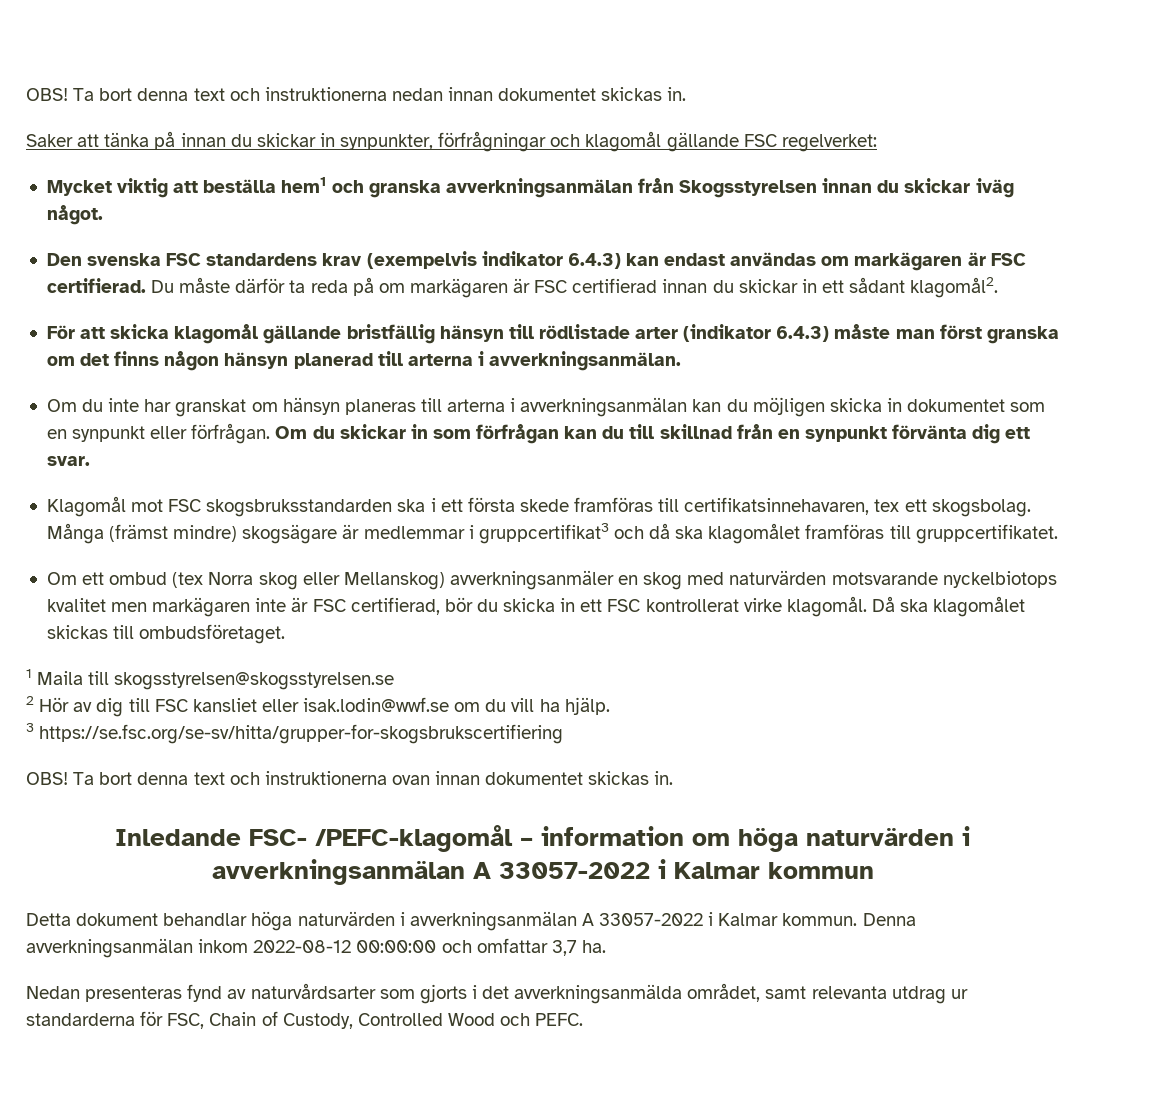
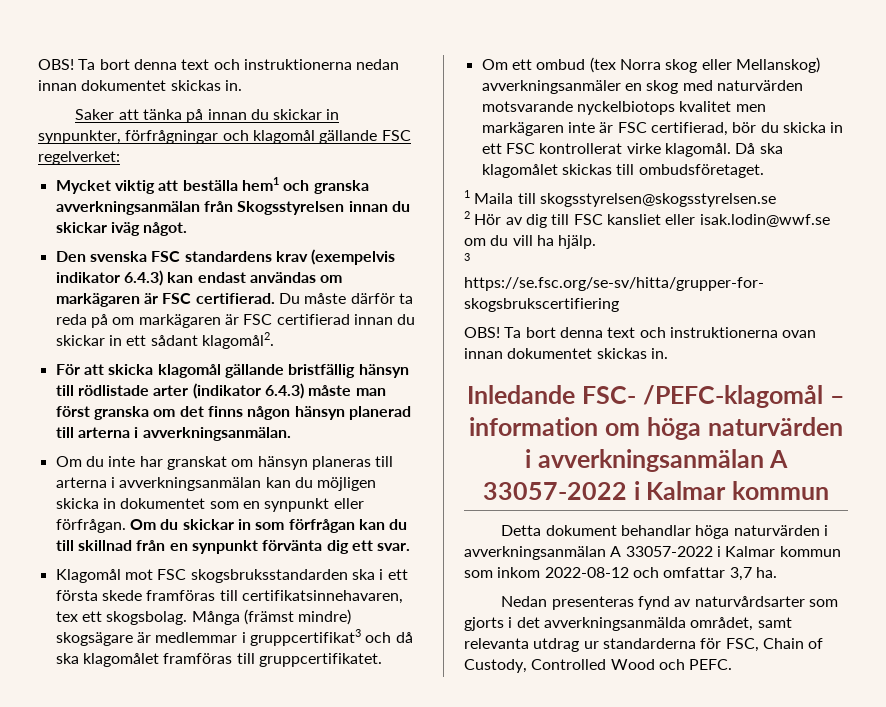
[782,913,916,926] [26,938,193,958] kommun. Denna avverkningsanmälan -> [779,546,841,557] [464,570,493,578] kommun som
[356,940,437,953] 00:00:00 -> (629, 572) none

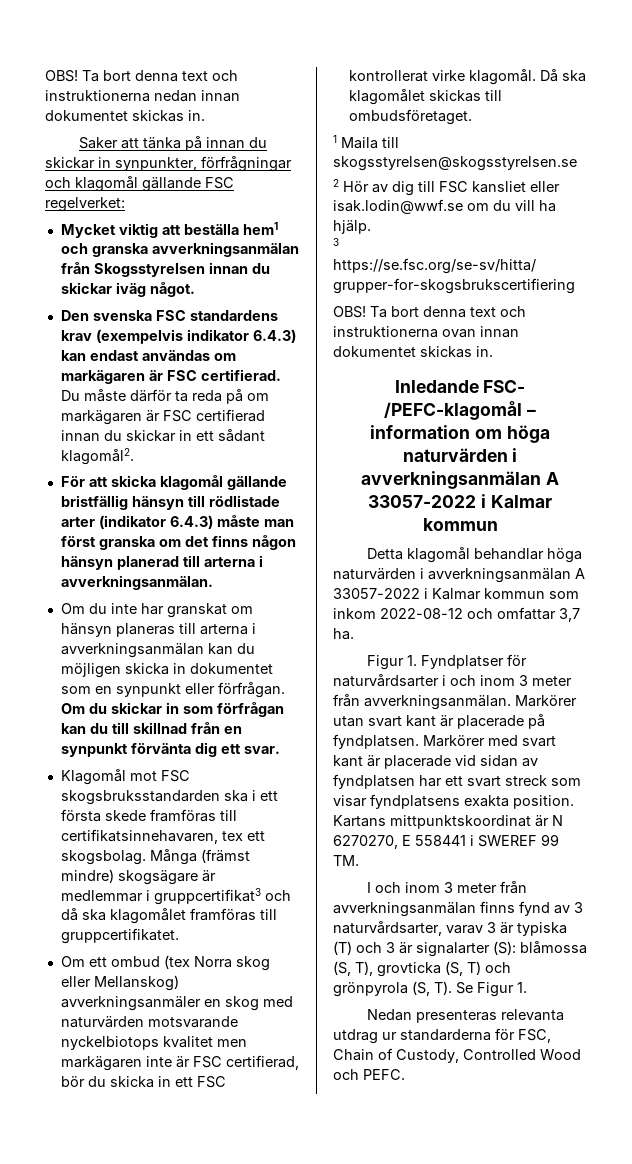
[545,525,617,536] dokument -> [407,547,471,563] klagomål
[501,596,838,610] [464,617,792,631] Nedan presenteras fynd av naturvårdsarter som gjorts i det avverkningsanmälda området, samt -> [367,654,528,670] [333,674,572,687] [333,694,577,710] [333,714,545,729] [333,734,556,749] [333,755,538,769] [333,774,581,789] [333,794,574,809] [333,815,563,829] [333,834,559,849] [333,855,359,866] [367,881,528,894] [333,901,583,917] [333,921,567,936] [333,941,587,957] [333,961,511,977] [333,981,527,997] [367,1009,498,1023] Figur 1. Fyndplatser för naturvårdsarter i och inom 3 meter från avverkningsanmälan. Markörer utan svart kant är placerade på fyndplatsen. Markörer med svart kant är placerade vid sidan av fyndplatsen har ett svart streck som visar fyndplatsens exakta position. Kartans mittpunktskoordinat är N 6270270, E 558441 i SWEREF 99 TM. // I och inom 3 meter från avverkningsanmälan finns fynd av 3 naturvårdsarter, varav 3 är typiska (T) och 3 är signalarter (S): blåmossa (S, T), grovticka (S, T) och grönpyrola (S, T). Se Figur 1. // Nedan presenteras

